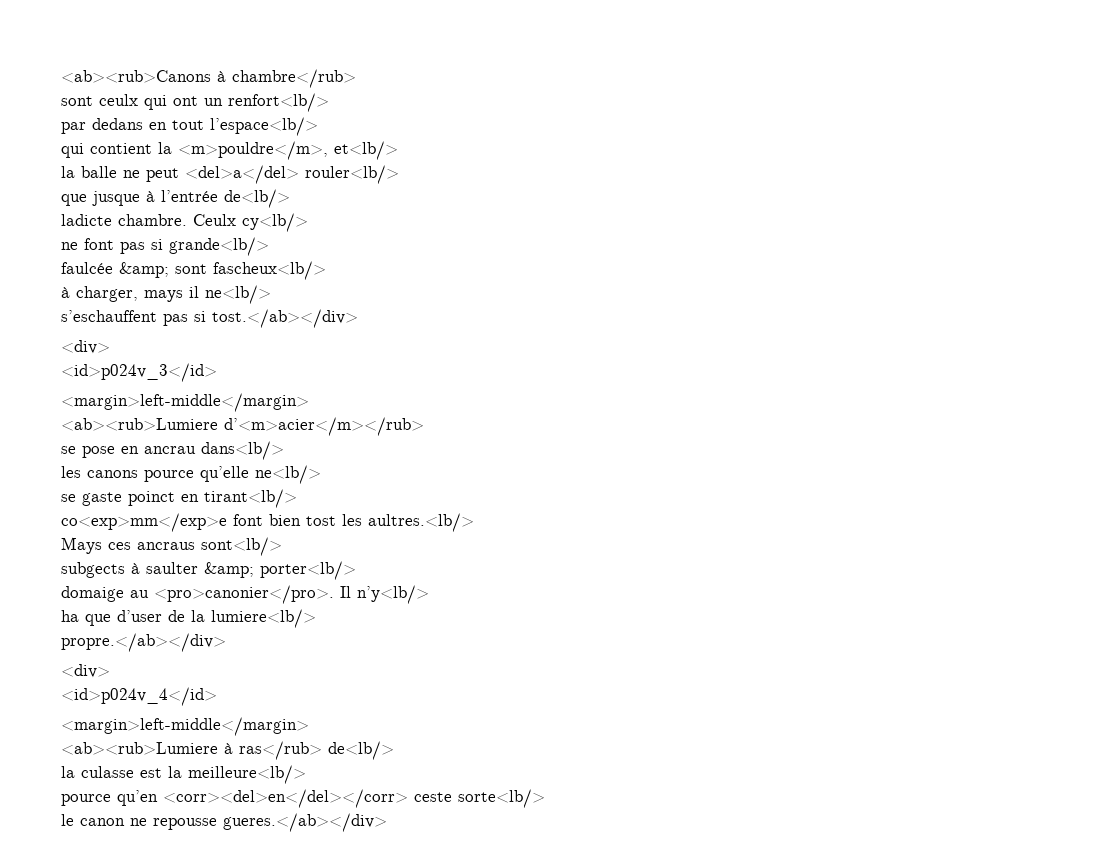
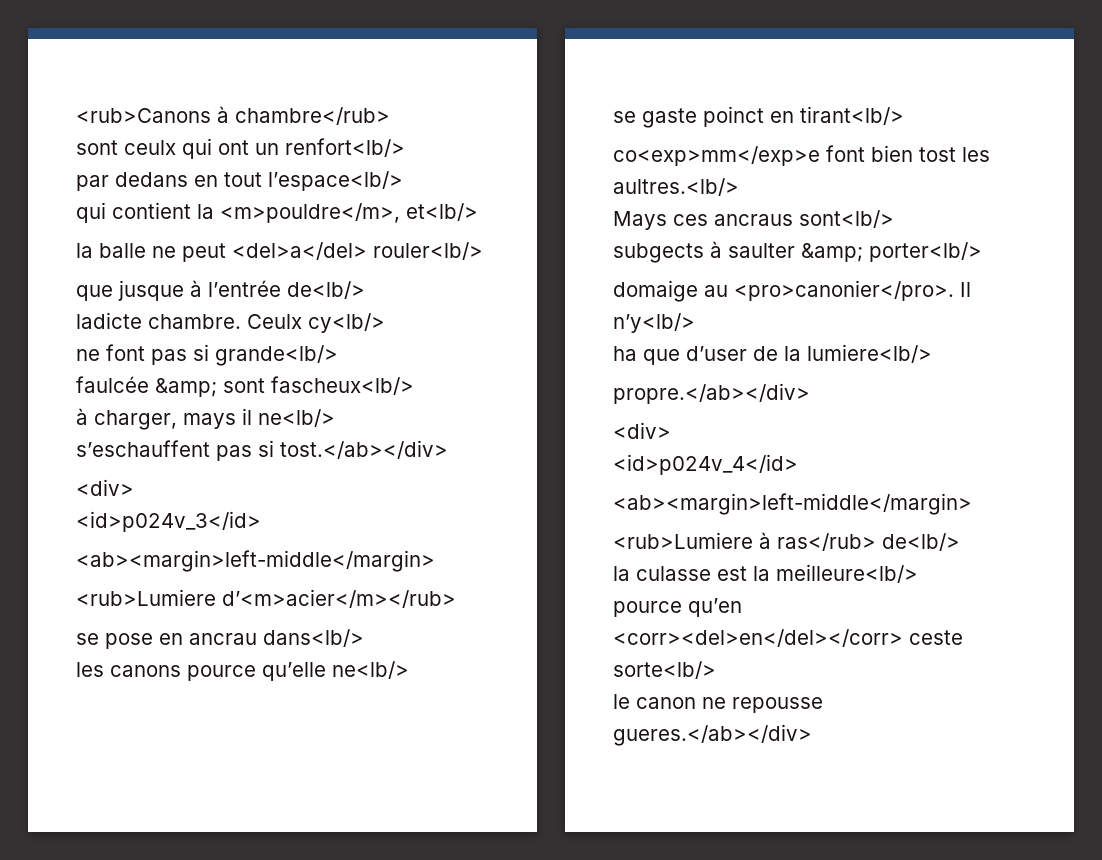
[61,70,211,83] <ab><rub>Canons -> [76,108,211,123] <rub>Canons
[61,393,309,412] [61,418,218,431] <margin>left-middle</margin> // <ab><rub>Lumiere -> [76,550,435,572] [76,589,216,606] <ab><margin>left-middle</margin> // <rub>Lumiere
[61,717,309,736] [61,742,218,755] <margin>left-middle</margin> // <ab><rub>Lumiere -> [613,493,972,515] [613,532,753,549] <ab><margin>left-middle</margin> // <rub>Lumiere

